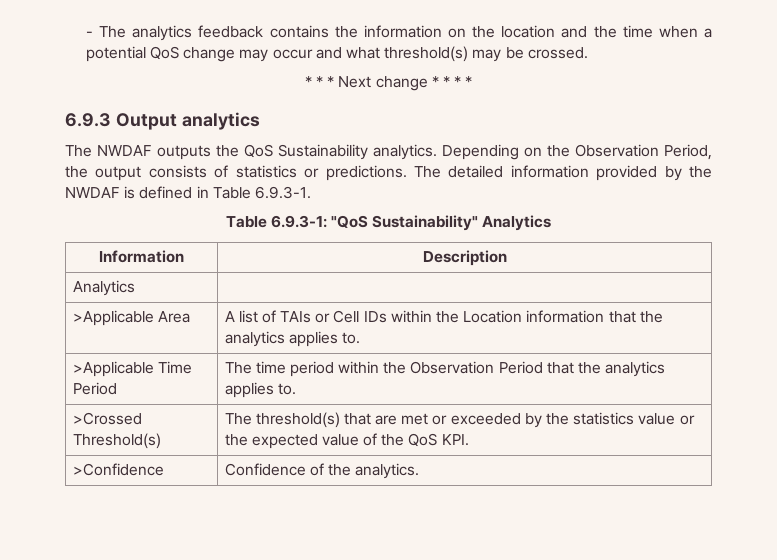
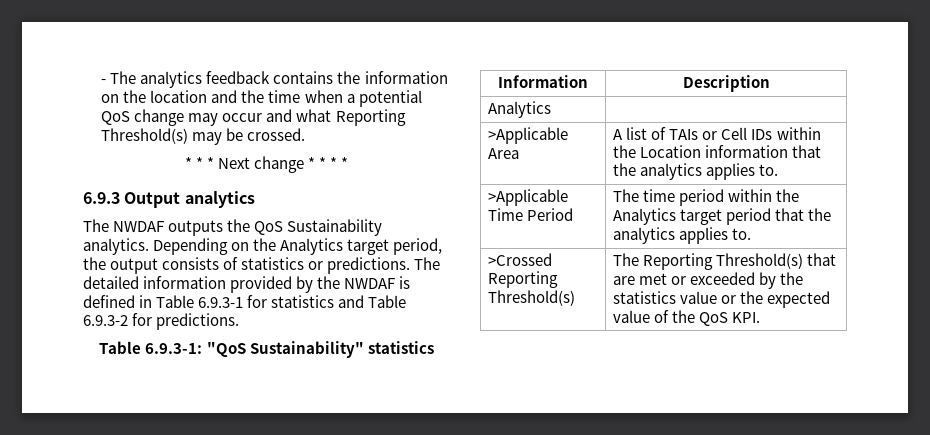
[384,46,469,62] threshold(s) -> [335,109,406,126] [101,128,189,144] Reporting Threshold(s)
[575,144,712,160] Observation Period, -> [280,238,443,255] Analytics target period,
[254,186,311,199] 6.9.3-1. -> [198,295,407,308] [83,313,240,330] 6.9.3-1 for statistics and Table 6.9.3-2 for predictions.
[482,215,552,231] Analytics -> [367,341,434,354] statistics
[410,361,543,374] Observation Period -> [613,208,772,225] Analytics target period
(142, 418) none -> [488,271,559,288] Reporting
[255,412,340,428] threshold(s) -> [643,253,804,270] Reporting Threshold(s)
[72,463,164,476] [224,463,420,479] // >Confidence | Confidence of the analytics. -> (761, 317) none

